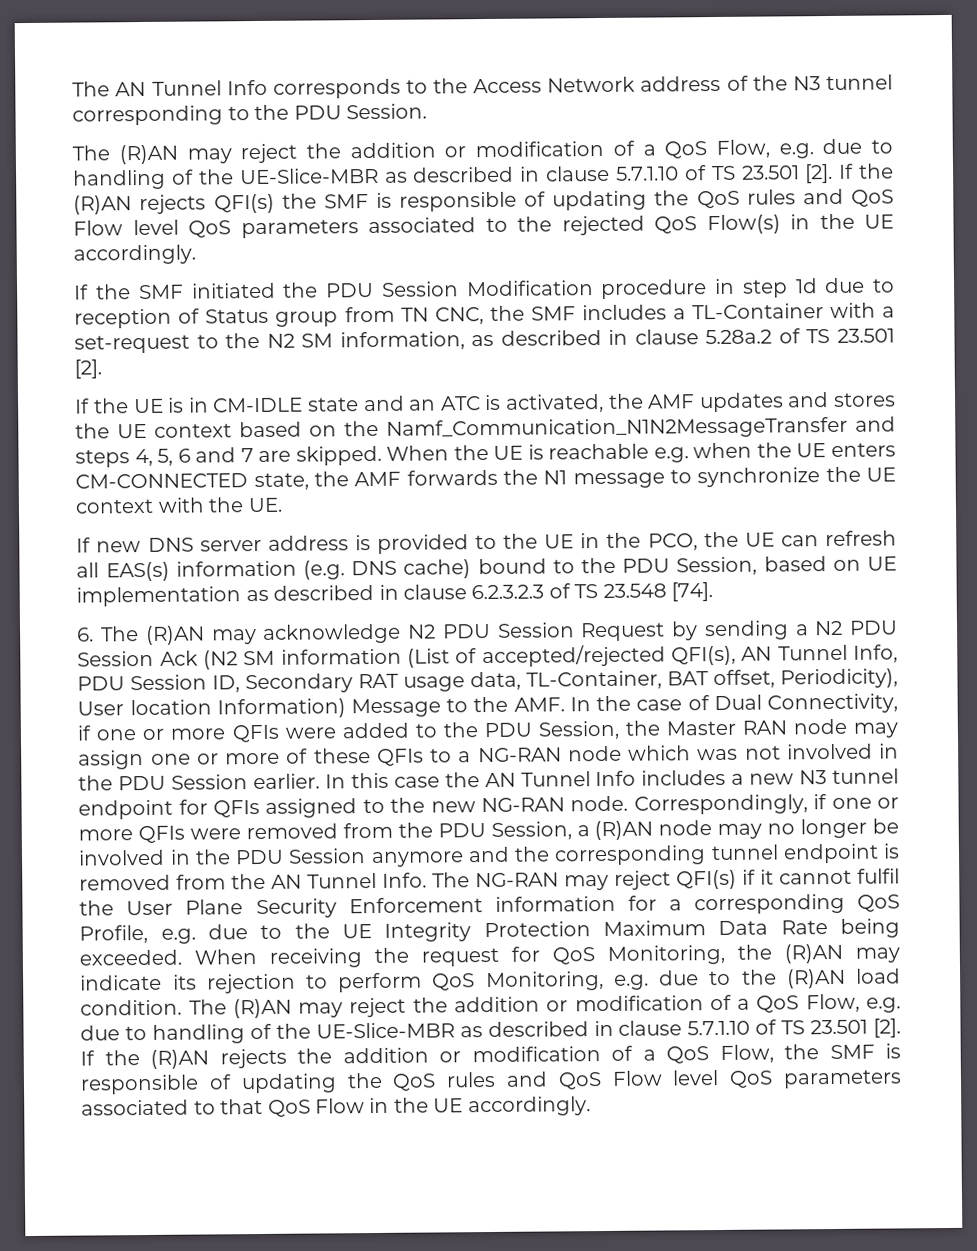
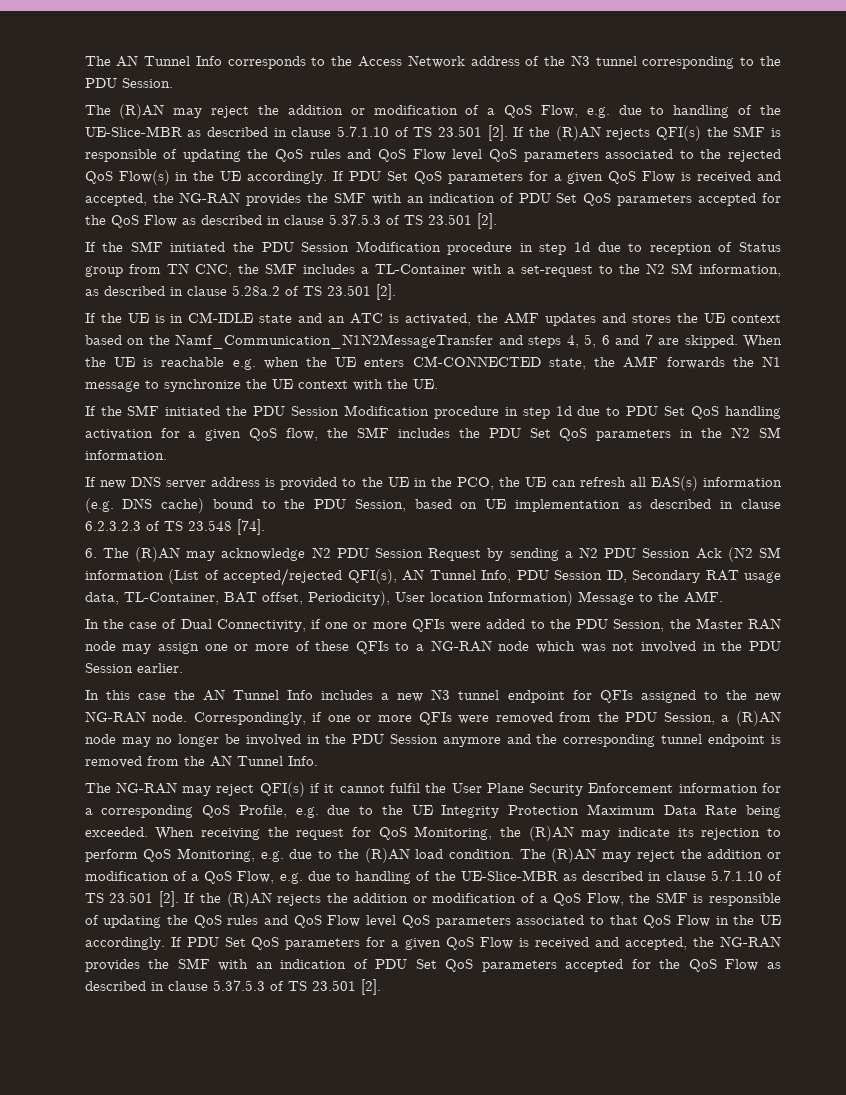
(197, 254) none -> [333,171,782,184] [84,192,781,206] [84,213,497,229] If PDU Set QoS parameters for a given QoS Flow is received and accepted, the NG-RAN provides the SMF with an indication of PDU Set QoS parameters accepted for the QoS Flow as described in clause 5.37.5.3 of TS 23.501 [2].
(282, 505) none -> [84,405,781,419] [84,427,781,441] [84,450,167,460] // If the SMF initiated the PDU Session Modification procedure in step 1d due to PDU Set QoS handling activation for a given QoS flow, the SMF includes the PDU Set QoS parameters in the N2 SM information.
(565, 704) none -> (723, 597) //
(321, 781) none -> (183, 668) //
(428, 880) none -> (318, 761) //
(591, 1106) none -> [170,936,781,950] [84,958,781,972] [84,979,381,995] If PDU Set QoS parameters for a given QoS Flow is received and accepted, the NG-RAN provides the SMF with an indication of PDU Set QoS parameters accepted for the QoS Flow as described in clause 5.37.5.3 of TS 23.501 [2].

